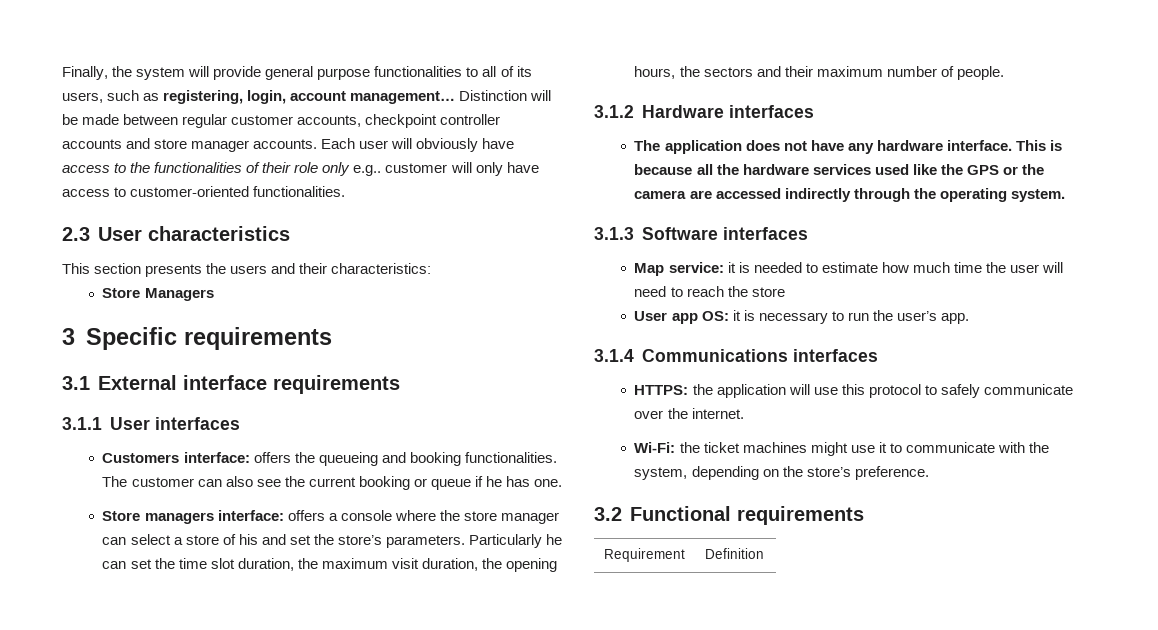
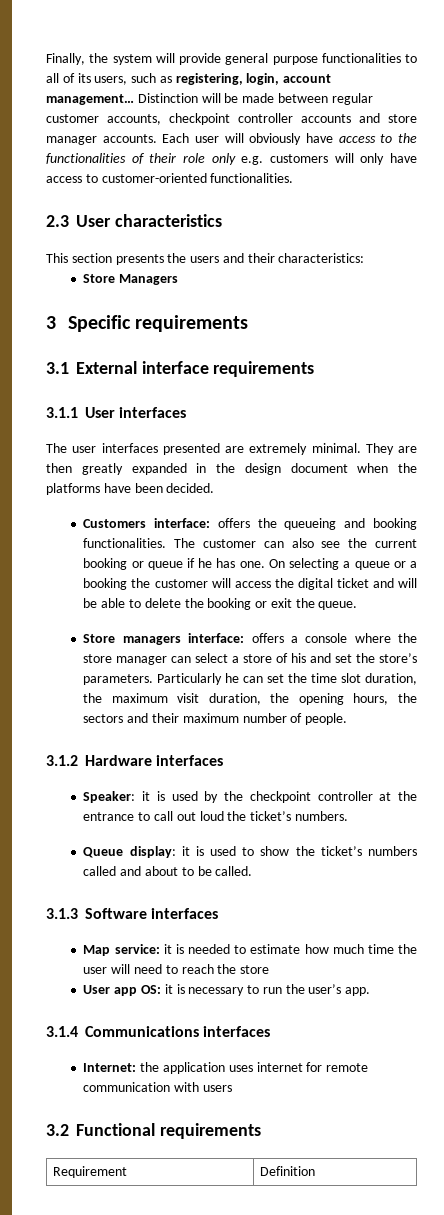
[353,163,448,176] e.g.. customer -> [241,154,328,165] e.g. customers
(240, 423) none -> [46,443,417,455] [46,463,417,475] [46,483,215,495] // The user interfaces presented are extremely minimal. They are then greatly expanded in the design document when the platforms have been decided.
(563, 483) none -> [268,558,418,570] [83,578,418,590] [83,598,358,610] On selecting a queue or a booking the customer will access the digital ticket and will be able to delete the booking or exit the queue.
[634,140,1062,154] [634,164,1044,175] [634,188,1065,202] The application does not have any hardware interface. This is because all the hardware services used like the GPS or the camera are accessed indirectly through the operating system. -> [83,791,418,803] [83,811,348,821] [83,846,417,858] [83,866,253,876] Speaker: it is used by the checkpoint controller at the entrance to call out loud the ticket’s numbers. // Queue display: it is used to show the ticket’s numbers called and about to be called.
[634,385,689,395] HTTPS: -> [83,1063,137,1072] Internet:
[788,384,1073,398] [634,408,744,419] [634,442,1049,456] [634,466,929,480] will use this protocol to safely communicate over the internet. // Wi-Fi: the ticket machines might use it to communicate with the system, depending on the store’s preference. -> [228,1062,369,1072] [83,1082,232,1092] uses internet for remote communication with users

